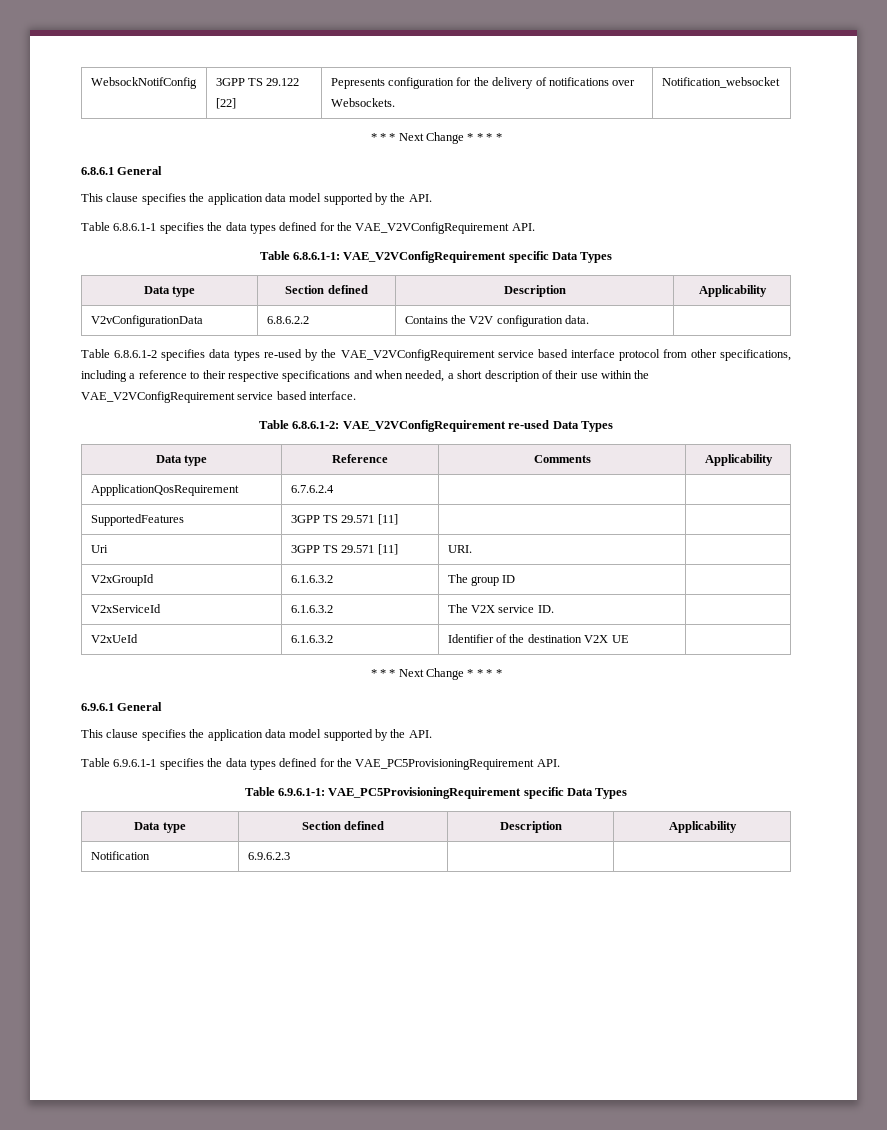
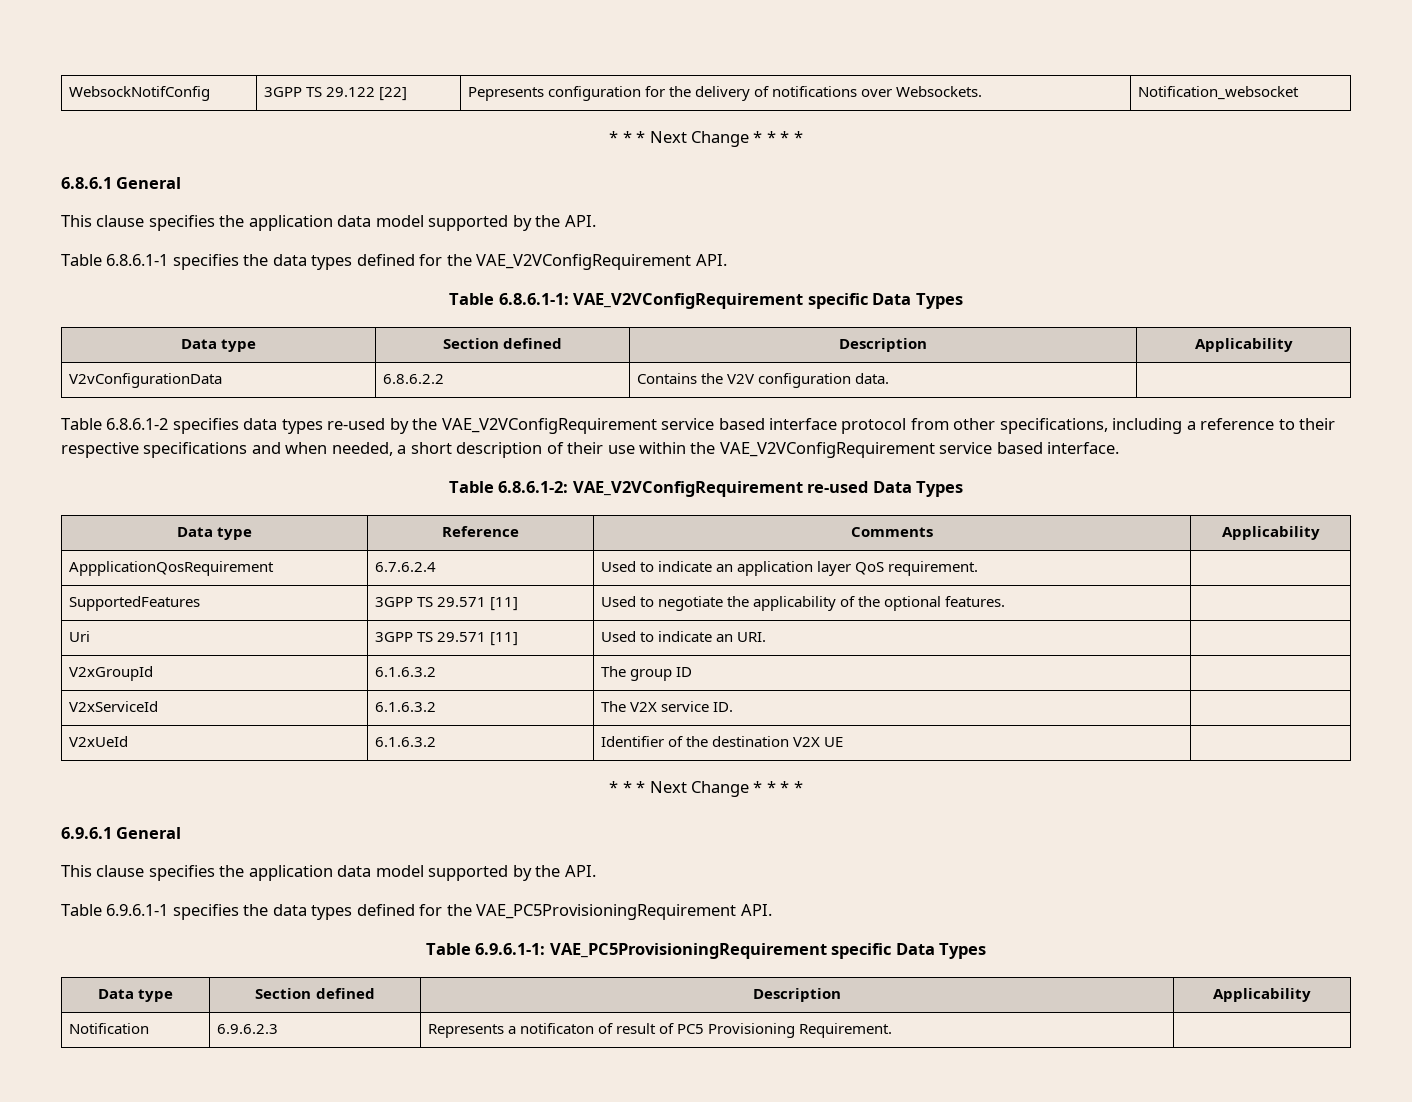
(334, 489) none -> [601,561,979,576] Used to indicate an application layer QoS requirement.
(398, 519) none -> [601,596,1006,611] Used to negotiate the applicability of the optional features.
(398, 549) none -> [601,631,734,642] Used to indicate an
(290, 856) none -> [428,1023,893,1038] Represents a notificaton of result of PC5 Provisioning Requirement.

